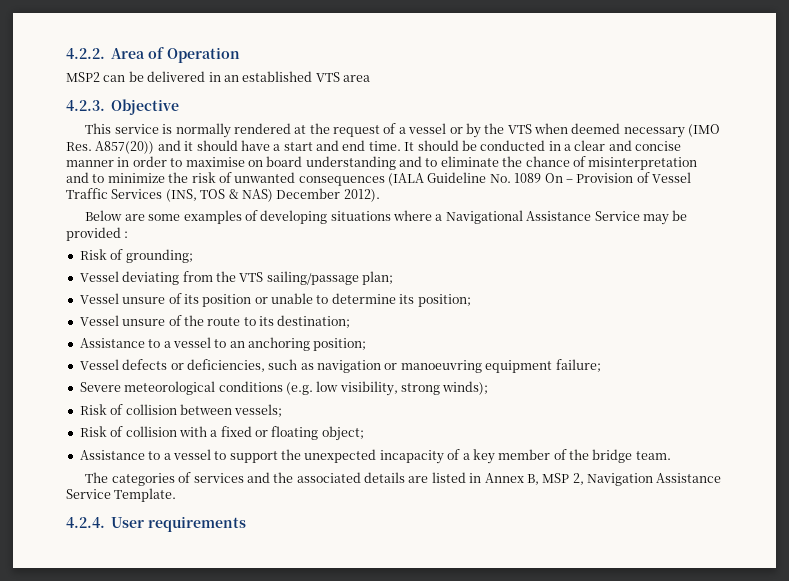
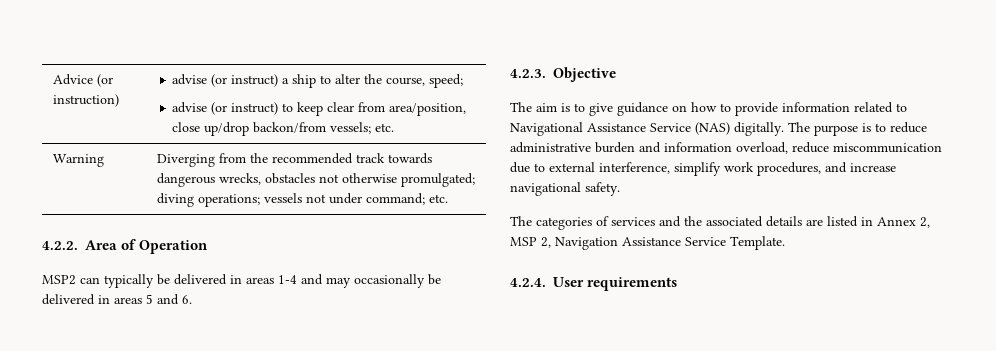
(66, 53) none -> [52,74,113,87] [52,94,119,107] [172,74,464,88] [172,102,467,116] [172,122,395,136] [52,154,104,167] [156,153,432,167] [156,173,475,187] [156,193,448,207] Advice (or instruction) | advise (or instruct) a ship to alter the course, speed; // advise (or instruct) to keep clear from area/position, close up/drop backon/from vessels; etc. // Warning | Diverging from the recommended track towards dangerous wrecks, obstacles not otherwise promulgated; diving operations; vessels not under command; etc. //
[128,71,370,82] [66,99,180,115] [85,123,721,138] [66,140,682,154] [66,156,698,170] [66,172,691,186] [66,188,380,202] [85,210,688,225] [66,227,129,241] [79,249,193,263] [79,271,393,285] [79,293,471,307] [79,315,351,328] [79,337,367,351] [79,359,601,373] [79,381,489,396] [79,404,283,417] [79,426,364,441] [79,449,671,464] be delivered in an established VTS area // 4.2.3. Objective // This service is normally rendered at the request of a vessel or by the VTS when deemed necessary (IMO Res. A857(20)) and it should have a start and end time. It should be conducted in a clear and concise manner in order to maximise on board understanding and to eliminate the chance of misinterpretation and to minimize the risk of unwanted consequences (IALA Guideline No. 1089 On – Provision of Vessel Traffic Services (INS, TOS & NAS) December 2012). // Below are some examples of developing situations where a Navigational Assistance Service may be provided : // Risk of grounding; // Vessel deviating from the VTS sailing/passage plan; // Vessel unsure of its position or unable to determine its position; // Vessel unsure of the route to its destination; // Assistance to a vessel to an anchoring position; // Vessel defects or deficiencies, such as navigation or manoeuvring equipment failure; // Severe meteorological conditions (e.g. low visibility, strong winds); // Risk of collision between vessels; // Risk of collision with a fixed or floating object; // Assistance to a vessel to support the unexpected incapacity of a key member of the bridge team. -> [104,274,441,288] [42,294,192,305] [510,67,616,82] [510,102,907,116] [510,122,927,136] [510,142,942,154] [510,162,896,176] [510,182,620,196] typically be delivered in areas 1-4 and may occasionally be delivered in areas 5 and 6. // 4.2.3. Objective // The aim is to give guidance on how to provide information related to Navigational Assistance Service (NAS) digitally. The purpose is to reduce administrative burden and information overload, reduce miscommunication due to external interference, simplify work procedures, and increase navigational safety.
[526,474,539,485] B, -> [920,217,930,228] 2,

